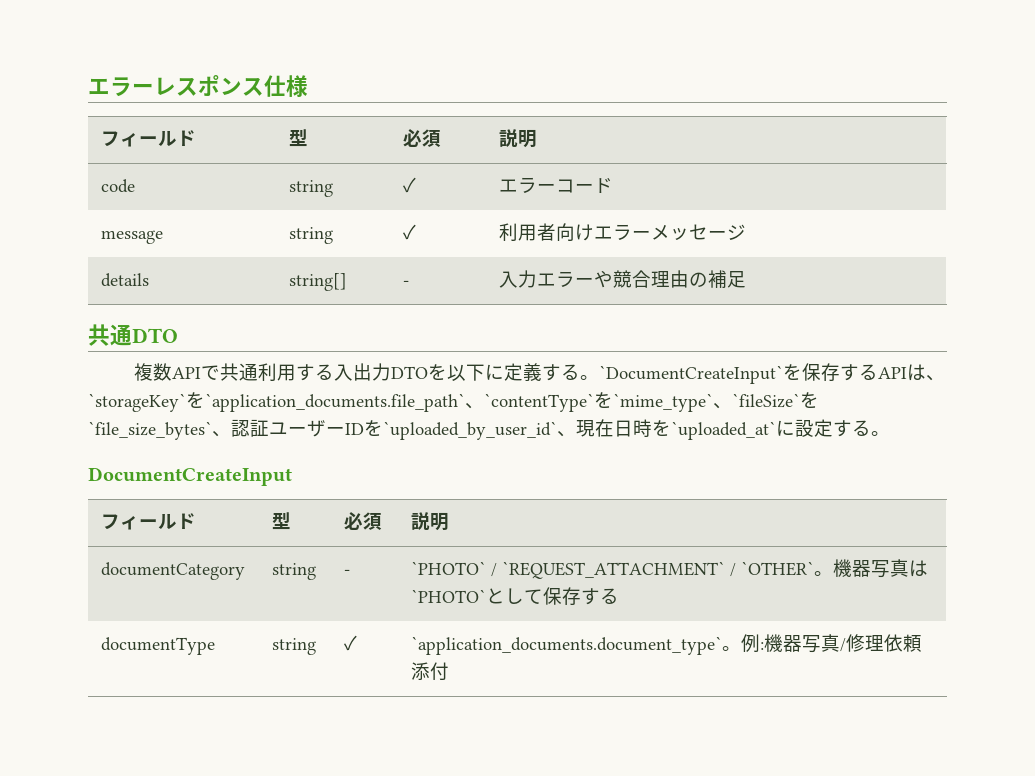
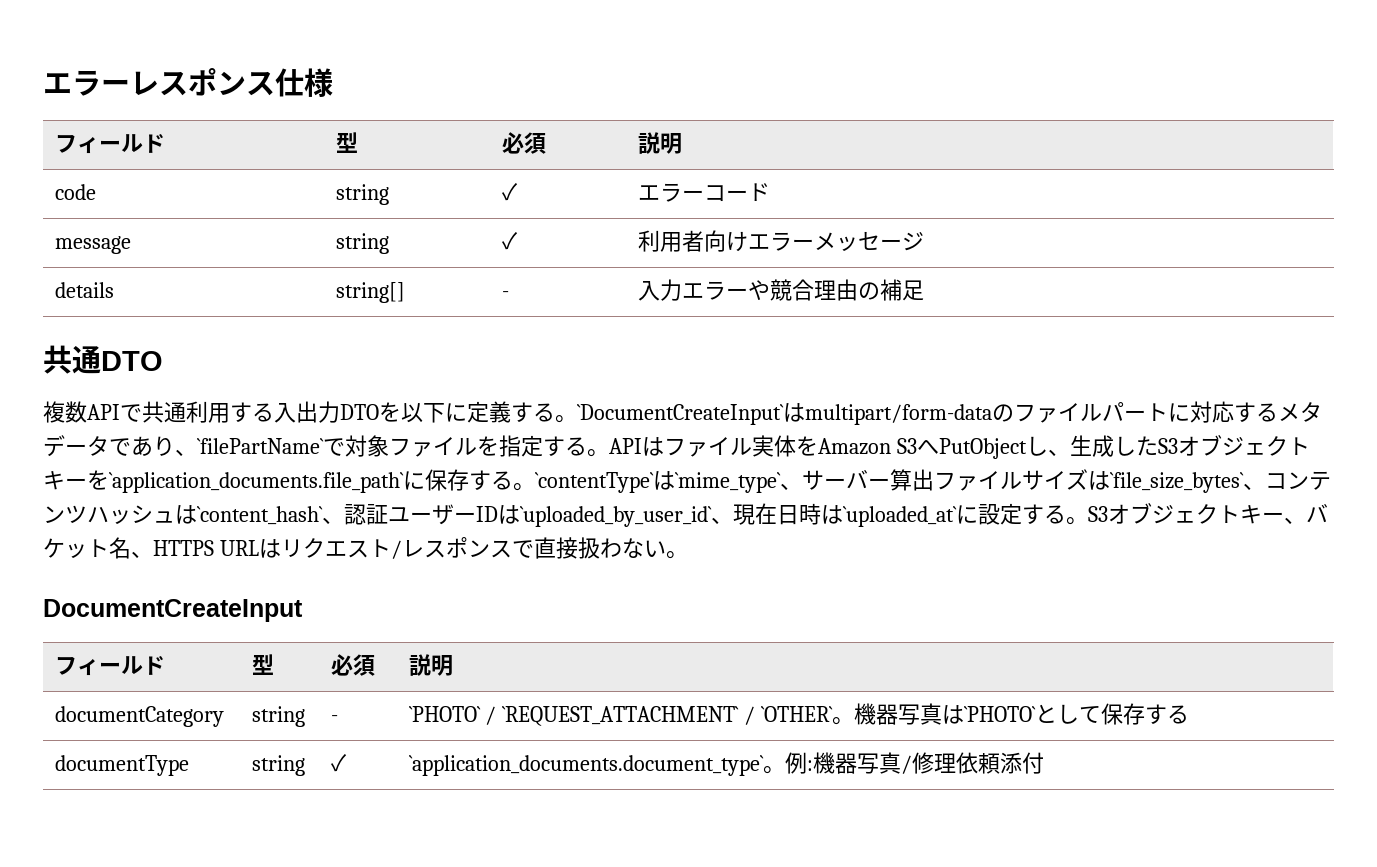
[782,363,945,381] [88,392,819,412] [88,421,212,440] を保存するAPIは、`storageKey`を`application_documents.file_path`、`contentType`を`mime_type`、`fileSize`を`file_size_bytes` -> [783,401,1322,425] [43,435,1310,459] [43,469,1331,493] [43,505,323,525] はmultipart/form-dataのファイルパートに対応するメタデータであり、`filePartName`で対象ファイルを指定する。APIはファイル実体をAmazon S3へPutObjectし、生成したS3オブジェクトキーを`application_documents.file_path`に保存する。`contentType`は`mime_type`、サーバー算出ファイルサイズは`file_size_bytes`、コンテンツハッシュは`content_hash`
[364,420,383,436] を -> [498,505,520,524] は
[652,420,671,436] を -> [821,505,843,524] は
(890, 433) none -> [1088,503,1328,524] [43,537,688,559] S3オブジェクトキー、バケット名、HTTPS URLはリクエスト/レスポンスで直接扱わない。

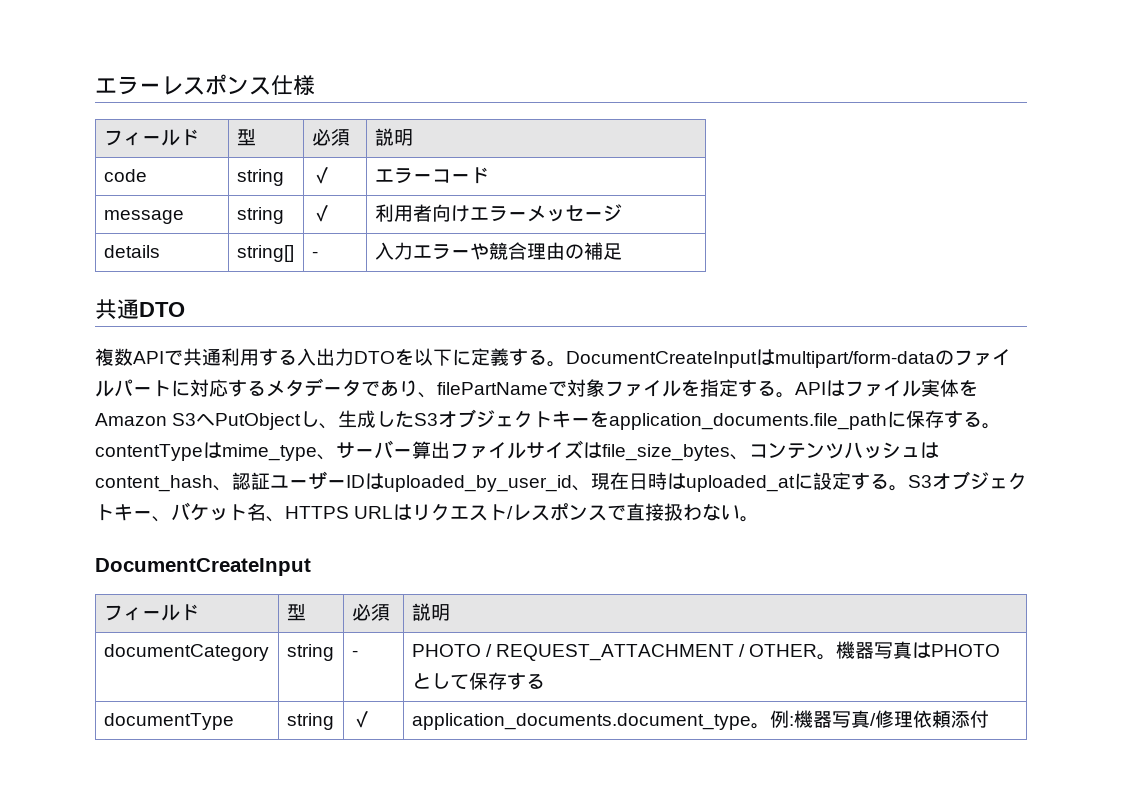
[577,404,784,425] `DocumentCreateInput` -> [566,351,757,368] DocumentCreateInput
[197,438,324,454] `filePartName` -> [437,382,548,395] filePartName
[109,472,404,493] `application_documents.file_path` -> [609,413,888,430] application_documents.file_path
[535,471,781,493] `contentType`は`mime_type` -> [95,442,317,461] contentTypeはmime_type
[1110,472,1244,493] `file_size_bytes` -> [602,444,730,461] file_size_bytes
[197,506,323,525] `content_hash` -> [95,475,213,492] content_hash
[520,506,712,527] `uploaded_by_user_id` -> [384,475,572,492] uploaded_by_user_id
[843,506,957,527] `uploaded_at` -> [686,475,795,492] uploaded_at
[408,706,834,726] `PHOTO` / `REQUEST_ATTACHMENT` / `OTHER` -> [411,644,818,661] PHOTO / REQUEST_ATTACHMENT / OTHER
[964,706,1037,722] `PHOTO` -> [931,644,1001,657] PHOTO
[408,755,764,776] `application_documents.document_type` -> [411,713,751,730] application_documents.document_type

